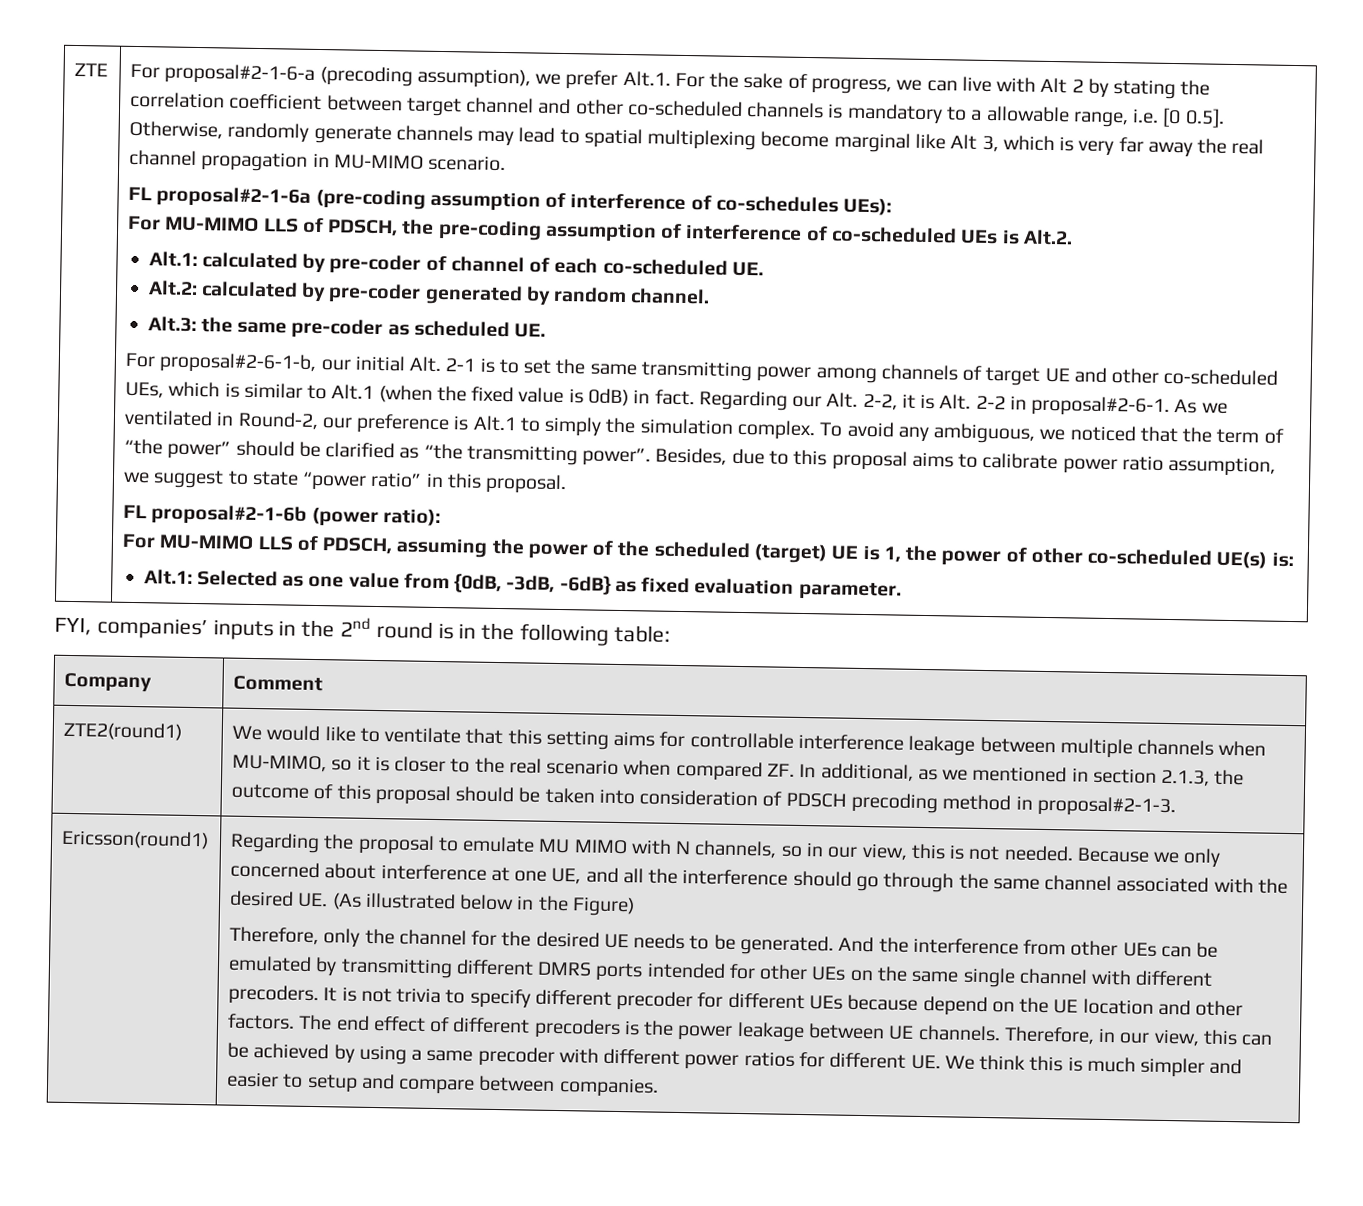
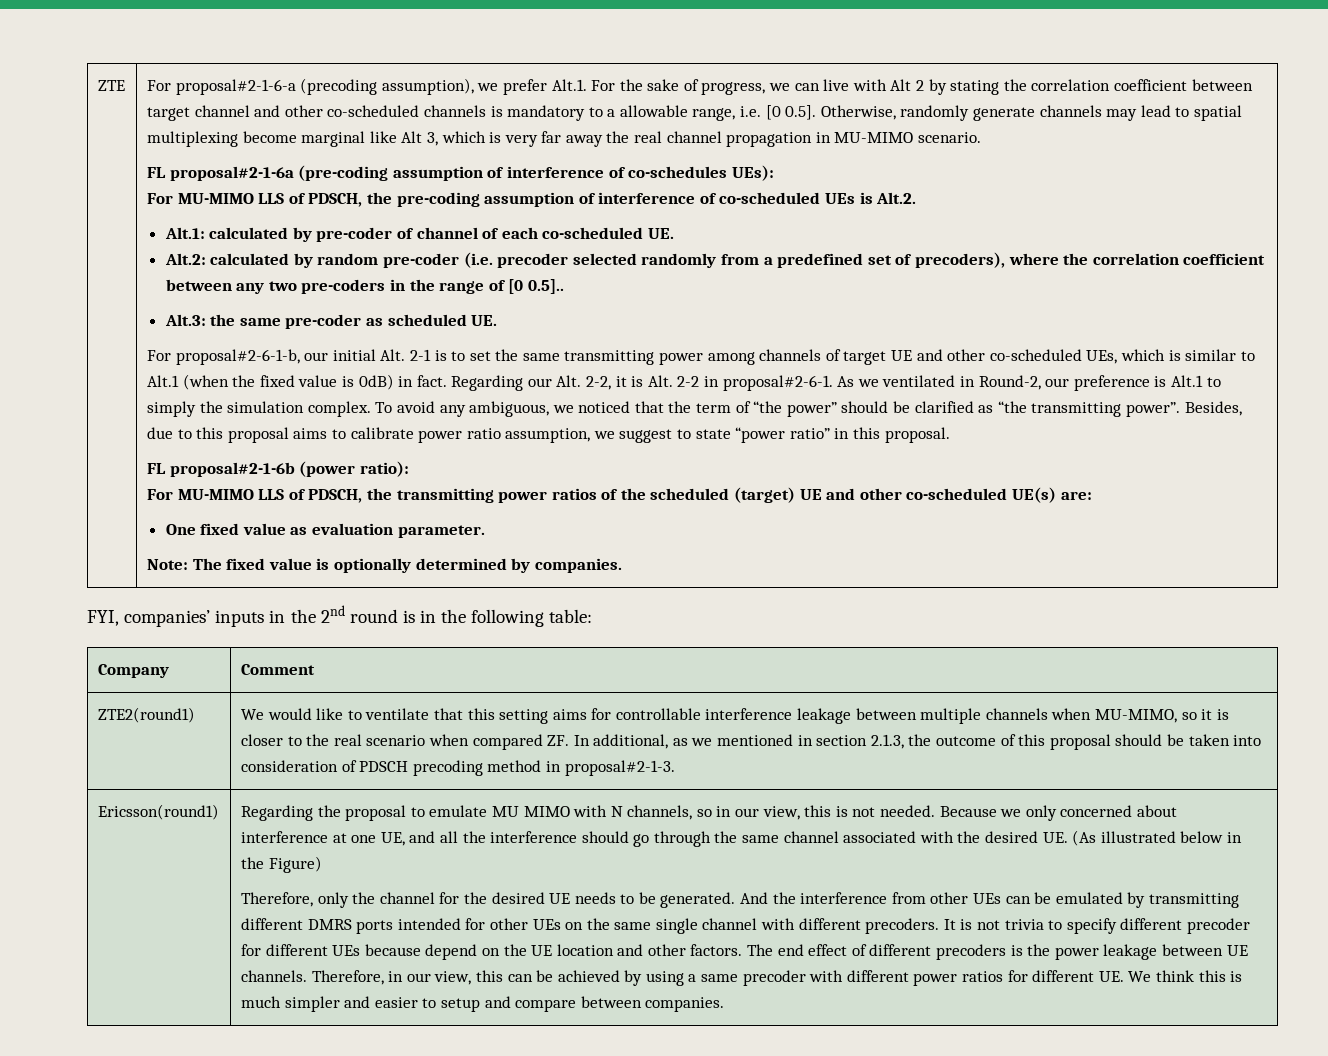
[328,283,711,306] pre-coder generated by random channel. -> [317,252,1266,268] [165,279,564,294] random pre-coder (i.e. precoder selected randomly from a predefined set of precoders), where the correlation coefficient between any two pre-coders in the range of [0 0.5]..
[396,538,588,560] assuming the power -> [366,488,597,503] the transmitting power ratios
[862,545,1294,569] [143,569,902,601] is 1, the power of other co-scheduled UE(s) is: // Alt.1: Selected as one value from {0dB, -3dB, -6dB} as fixed evaluation parameter. -> [826,487,1092,503] [165,523,485,538] [146,558,622,573] and other co-scheduled UE(s) are: // One fixed value as evaluation parameter. // Note: The fixed value is optionally determined by companies.

